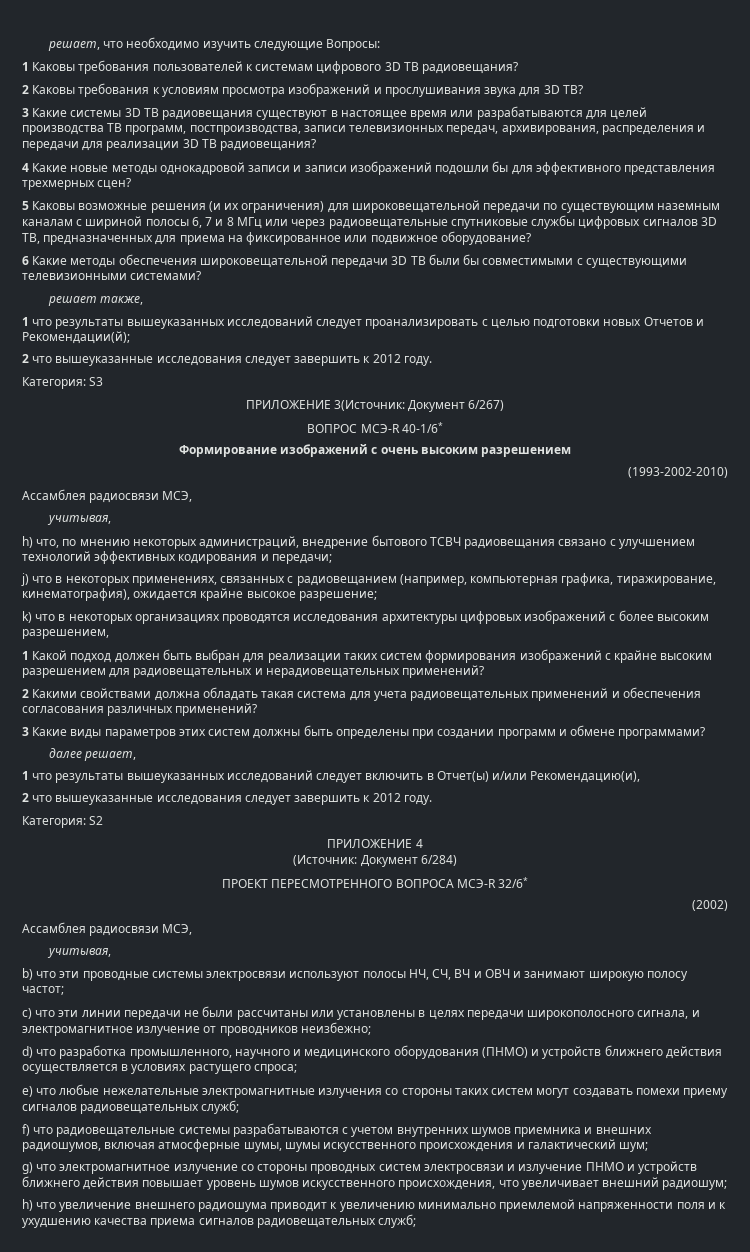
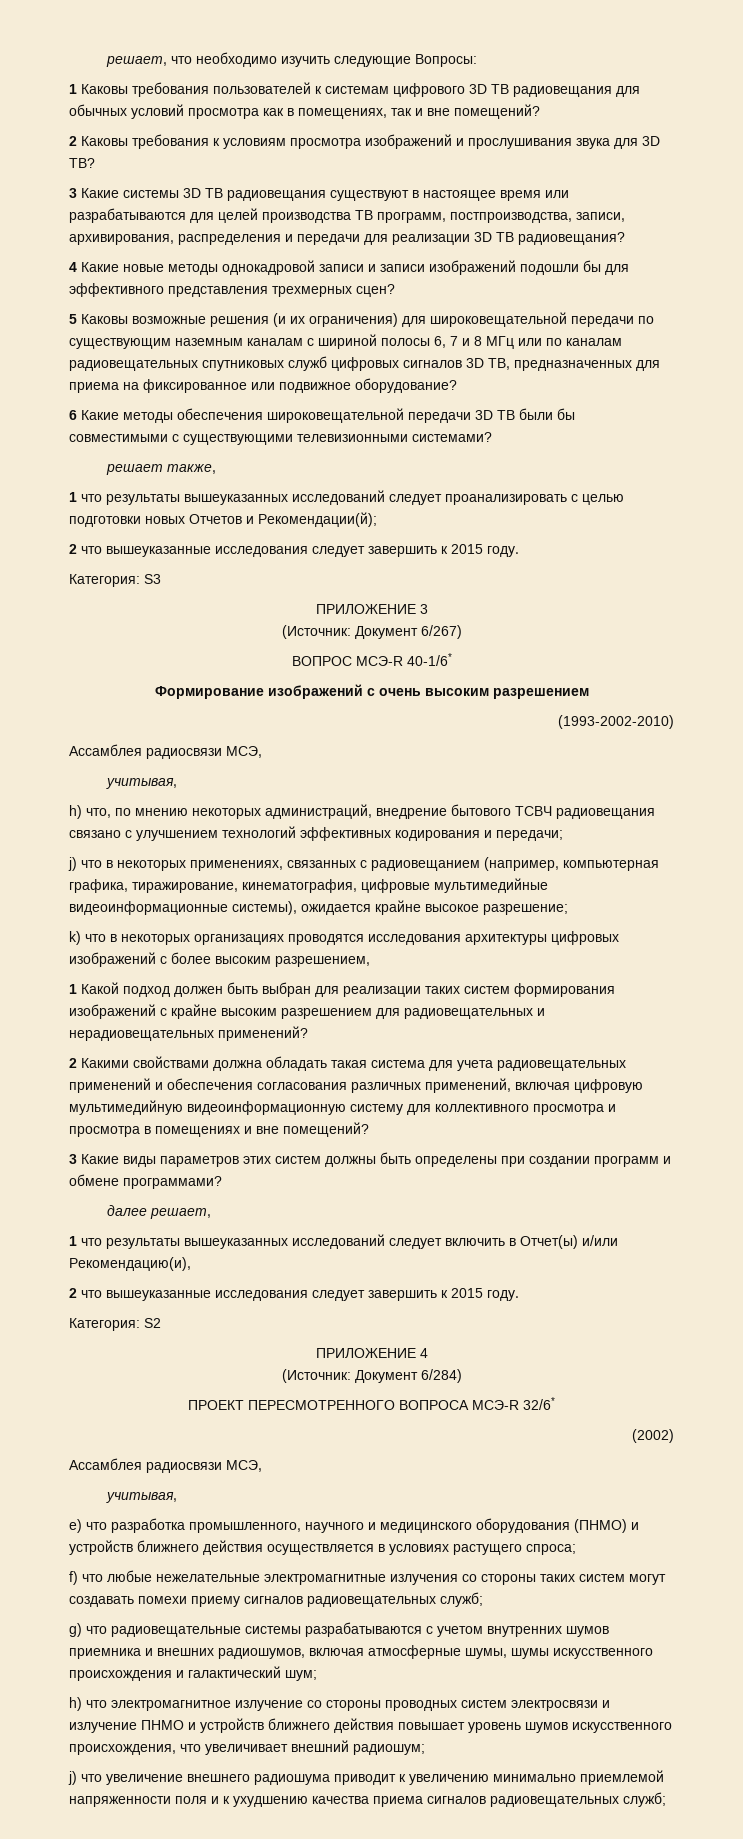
[422,62,519,74] радиовещания? -> [513,86,640,97] [69,104,540,119] радиовещания для обычных условий просмотра как в помещениях, так и вне помещений?
[303,125,499,135] записи телевизионных передач, -> [576,212,625,222] записи,
[291,215,576,229] через радиовещательные спутниковые службы -> [546,338,622,346] [69,356,327,371] по каналам радиовещательных спутниковых служб
[372,354,401,363] 2012 -> [451,544,483,554] 2015
[333,400,405,411] 3(Источник: -> [419,604,428,614] [281,625,351,639] 3 // (Источник:
[22,588,130,601] кинематография), -> [242,878,548,893] [69,901,297,915] кинематография, цифровые мультимедийные видеоинформационные системы),
[175,703,258,716] применений? -> [425,1078,643,1093] [69,1100,616,1115] [69,1122,369,1137] применений, включая цифровую мультимедийную видеоинформационную систему для коллективного просмотра и просмотра в помещениях и вне помещений?
[372,793,401,802] 2012 -> [451,1288,483,1298] 2015
[22,968,688,981] [22,986,64,995] [22,1006,700,1020] [22,1022,371,1036] [22,1046,33,1058] b) что эти проводные системы электросвязи используют полосы НЧ, СЧ, ВЧ и ОВЧ и занимают широкую полосу частот; // c) что эти линии передачи не были рассчитаны или установлены в целях передачи широкополосного сигнала, и электромагнитное излучение от проводников неизбежно; // d) -> [69,1519,82,1533] e)
[22,1086,33,1097] e) -> [69,1571,78,1585] f)
[22,1124,30,1136] f) -> [69,1623,82,1637] g)
[22,1162,33,1174] g) -> [69,1697,82,1711] h)
[22,1199,33,1211] h) -> [68,1771,77,1785] j)

